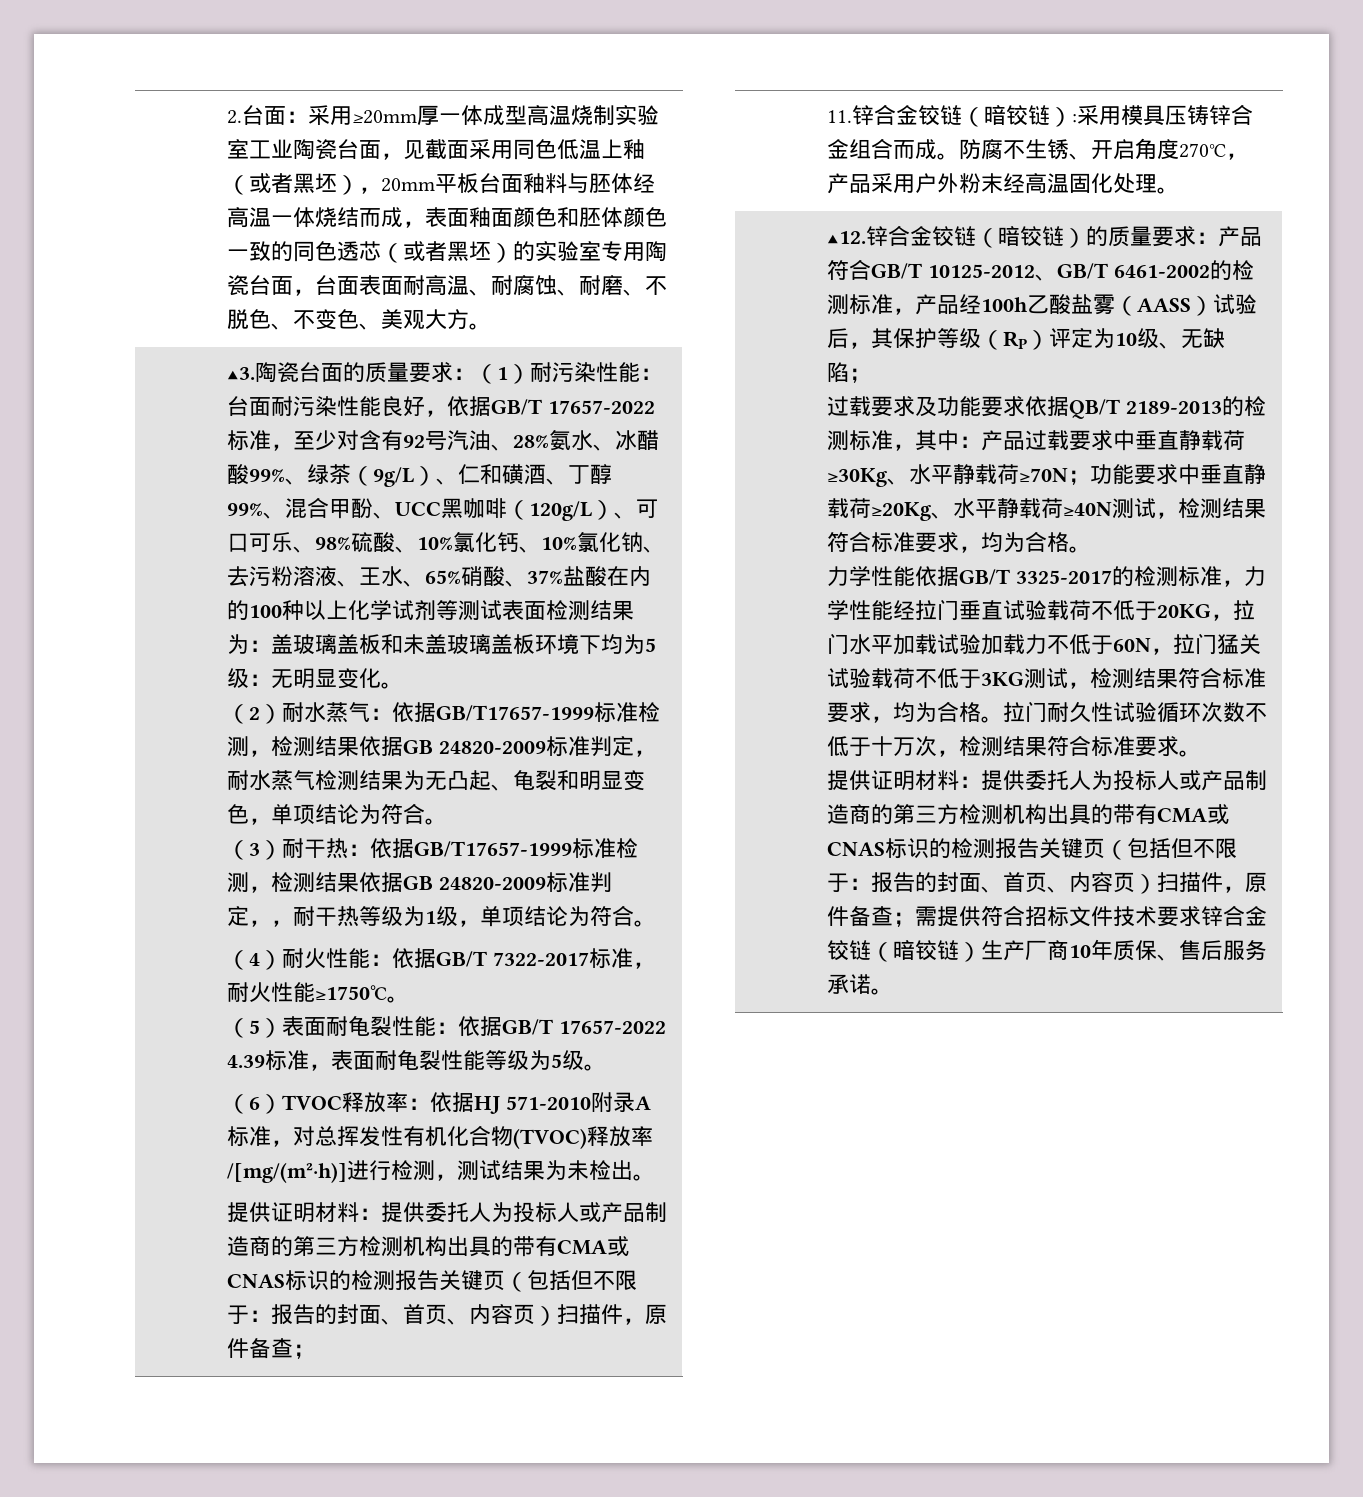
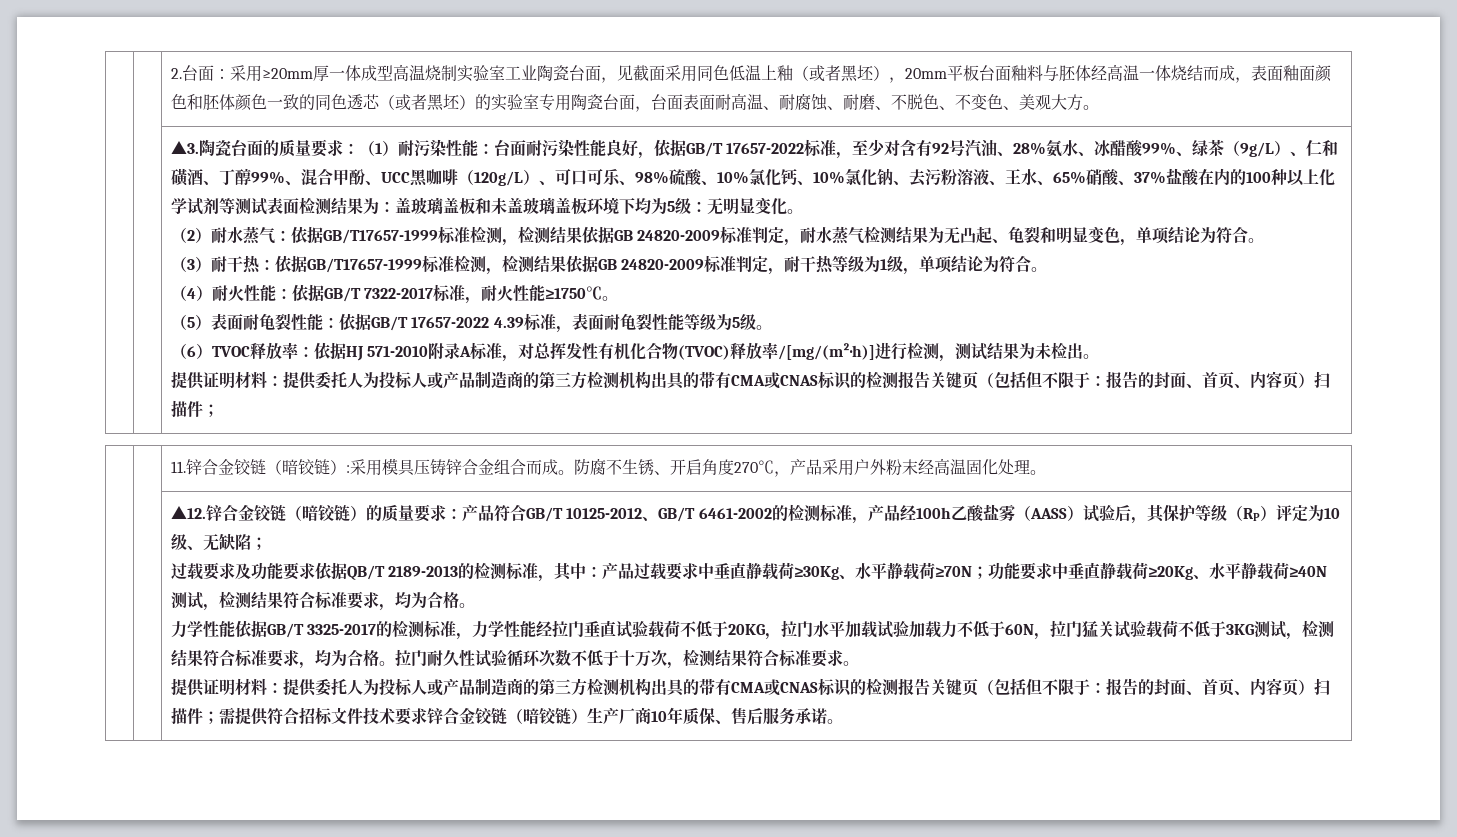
[271,920,294,927] ， -> (785, 271) none
[623,1304,668,1325] [227,1338,294,1359] ，原件备查 -> (204, 409) none
[1223,872,1268,893] [827,906,894,927] ，原件备查 -> (204, 716) none

